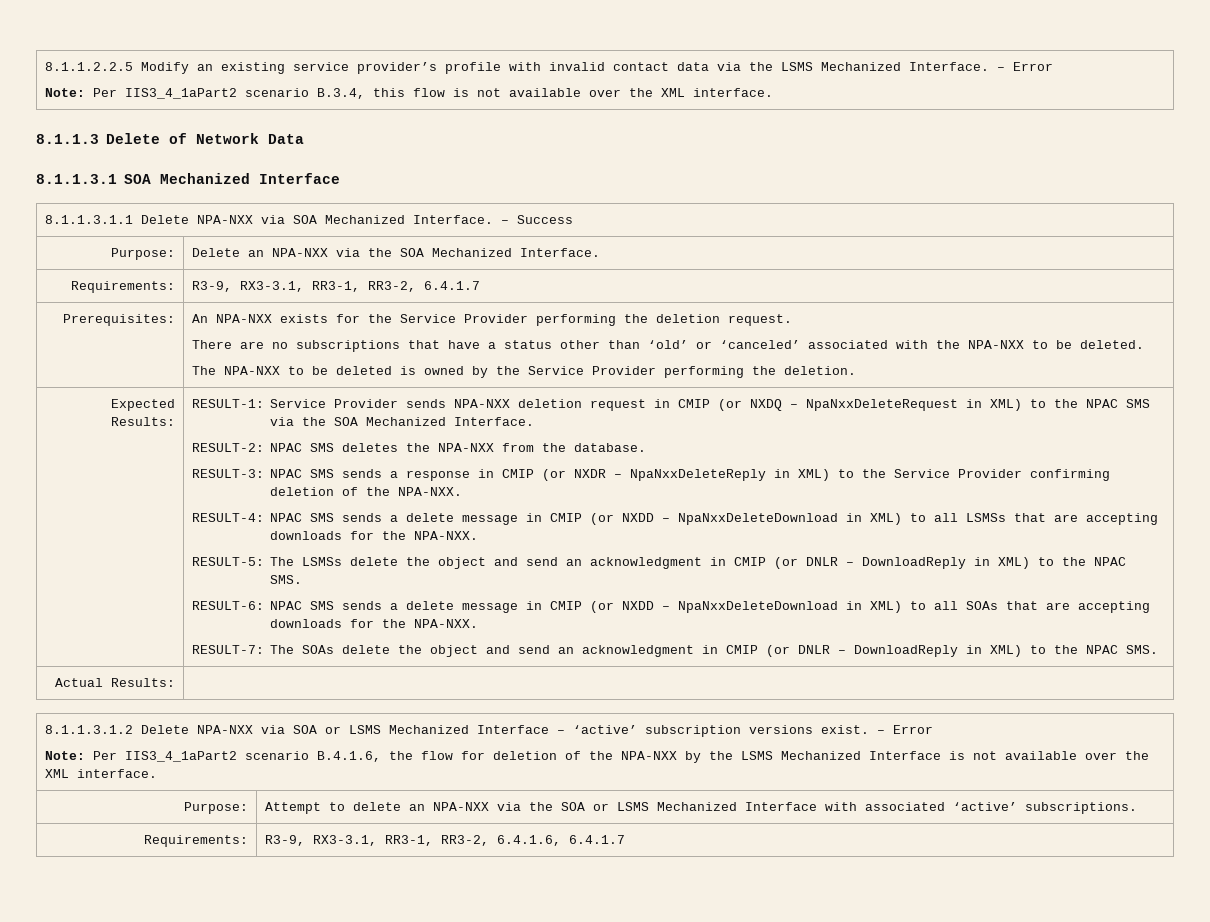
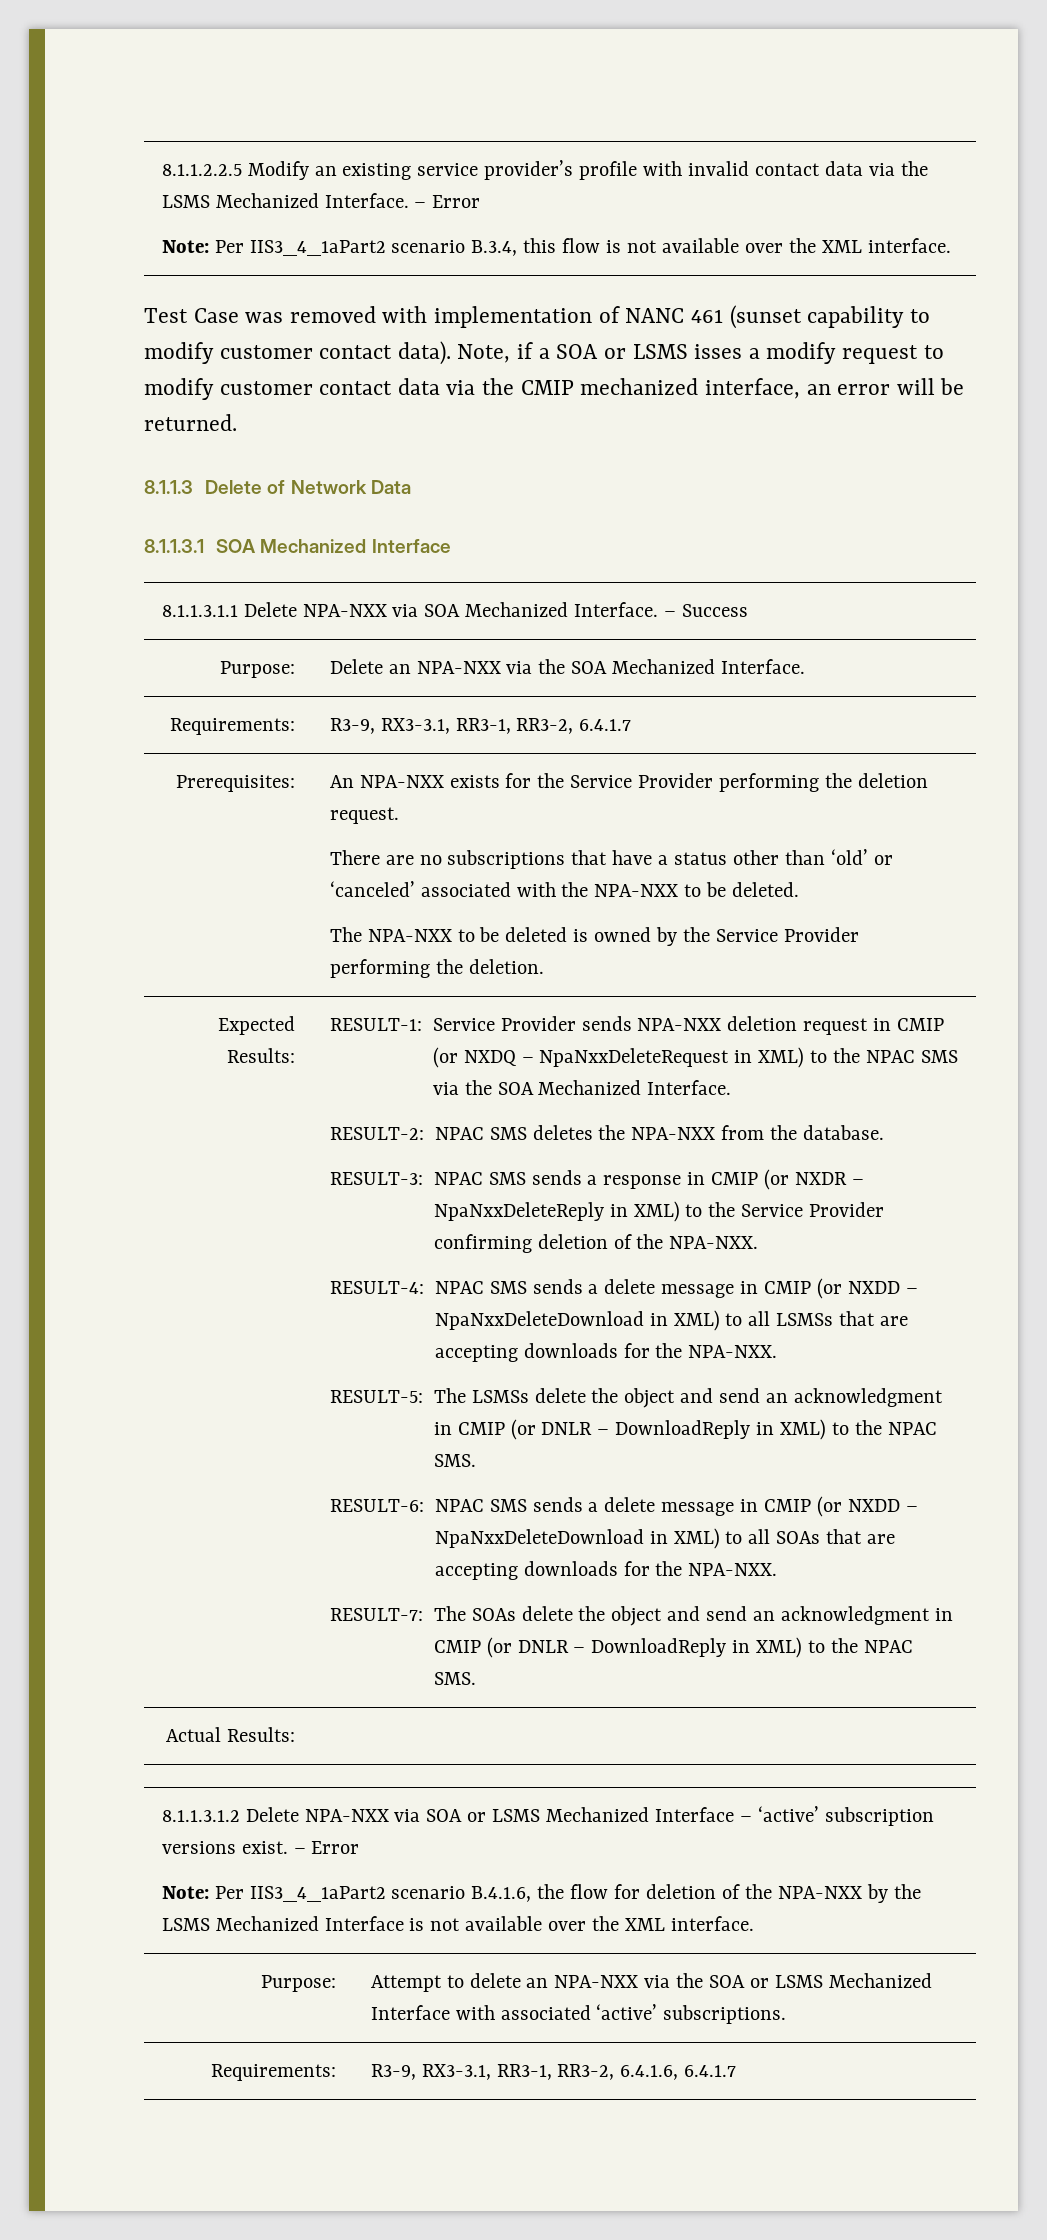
(773, 92) none -> [144,305,930,329] [144,341,944,365] [144,378,965,400] [144,414,237,431] // Test Case was removed with implementation of NANC 461 (sunset capability to modify customer contact data). Note, if a SOA or LSMS isses a modify request to modify customer contact data via the CMIP mechanized interface, an error will be returned.

